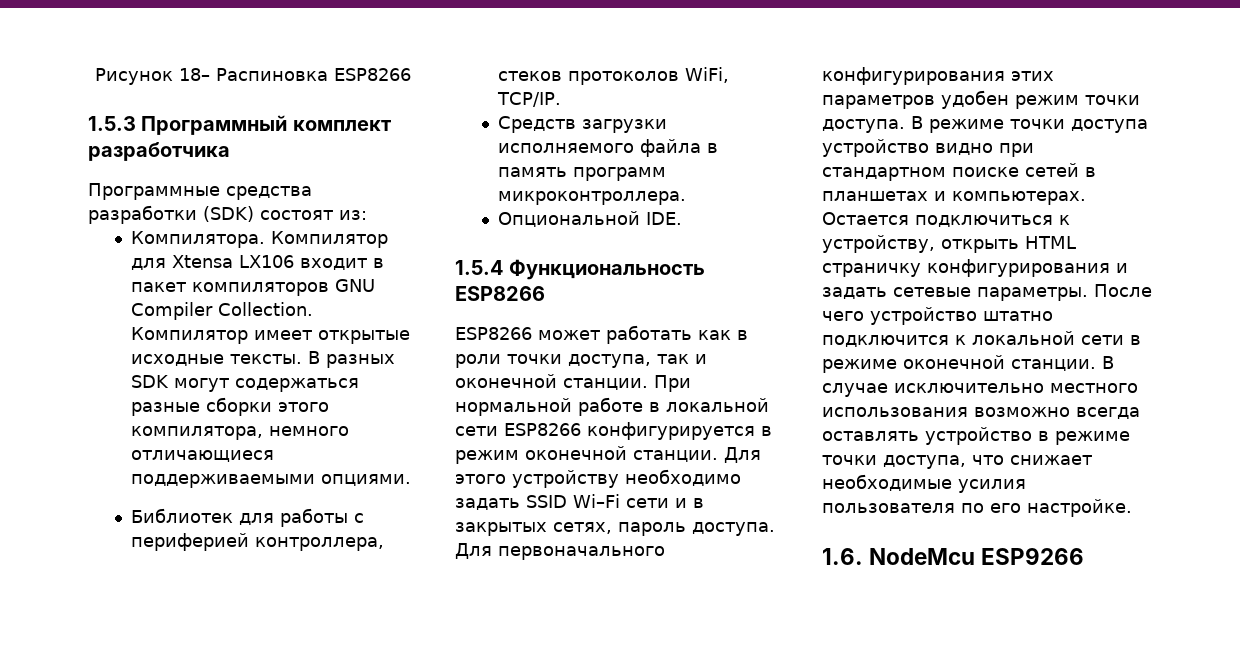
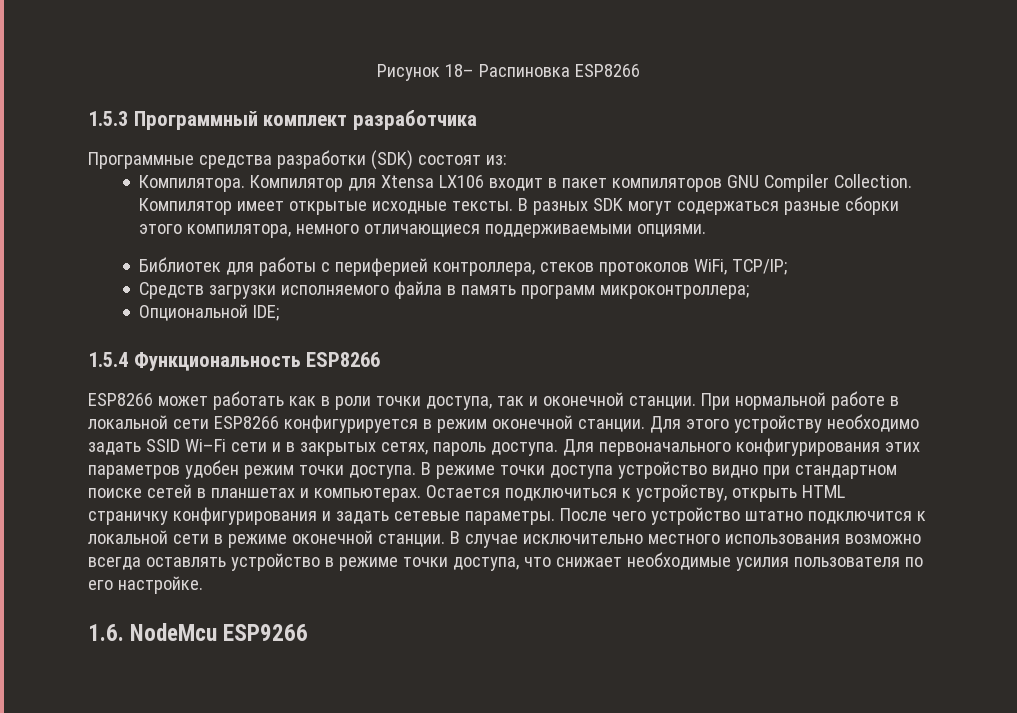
[496,92,561,107] TCP/IP. -> [732,259,788,275] TCP/IP;
[497,191,686,205] микроконтроллера. -> [600,285,750,299] микроконтроллера;
[645,212,682,225] IDE. -> [253,305,280,321] IDE;

